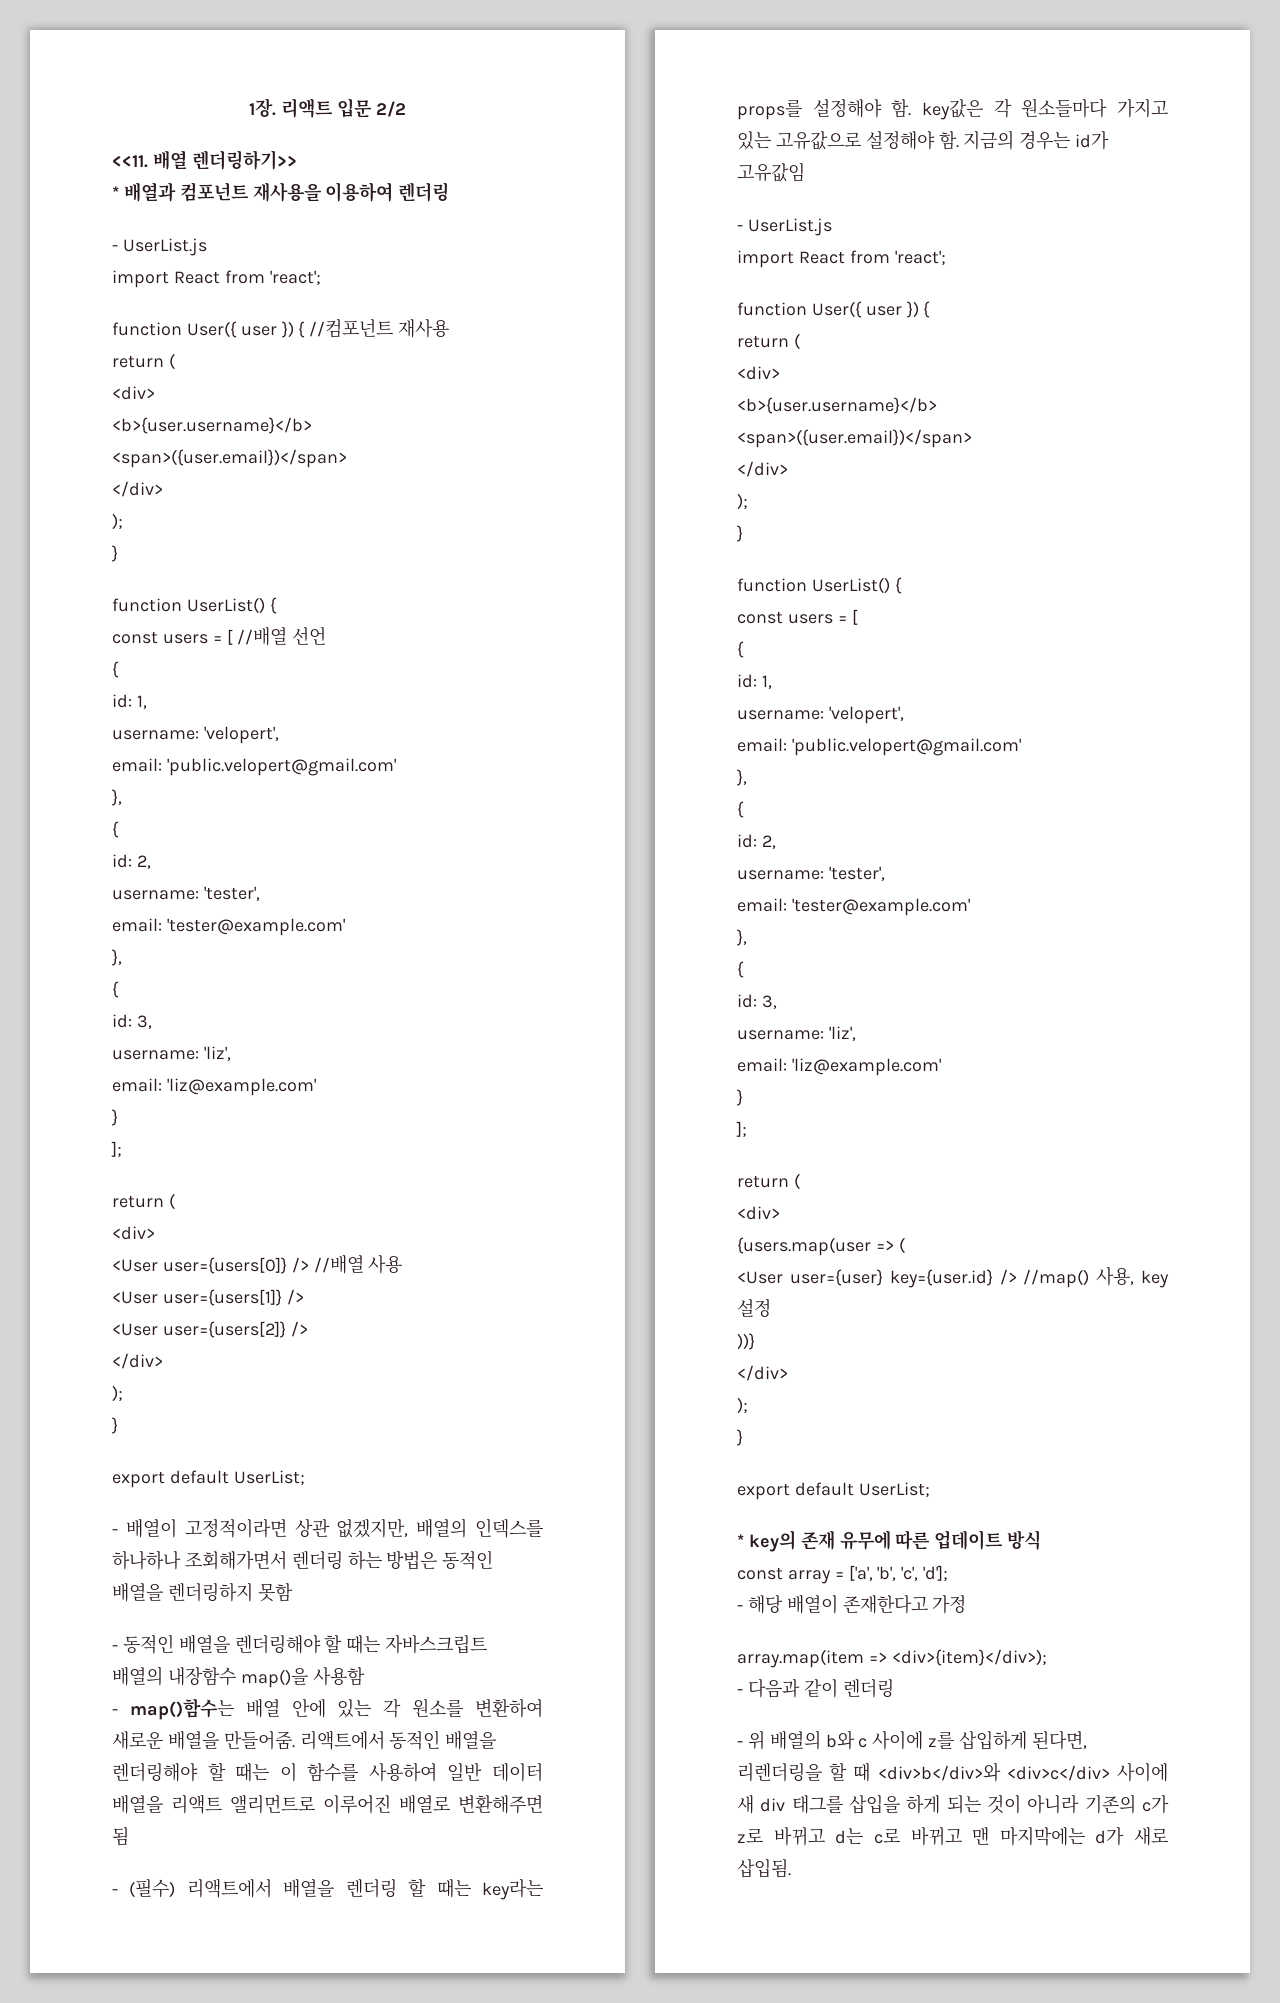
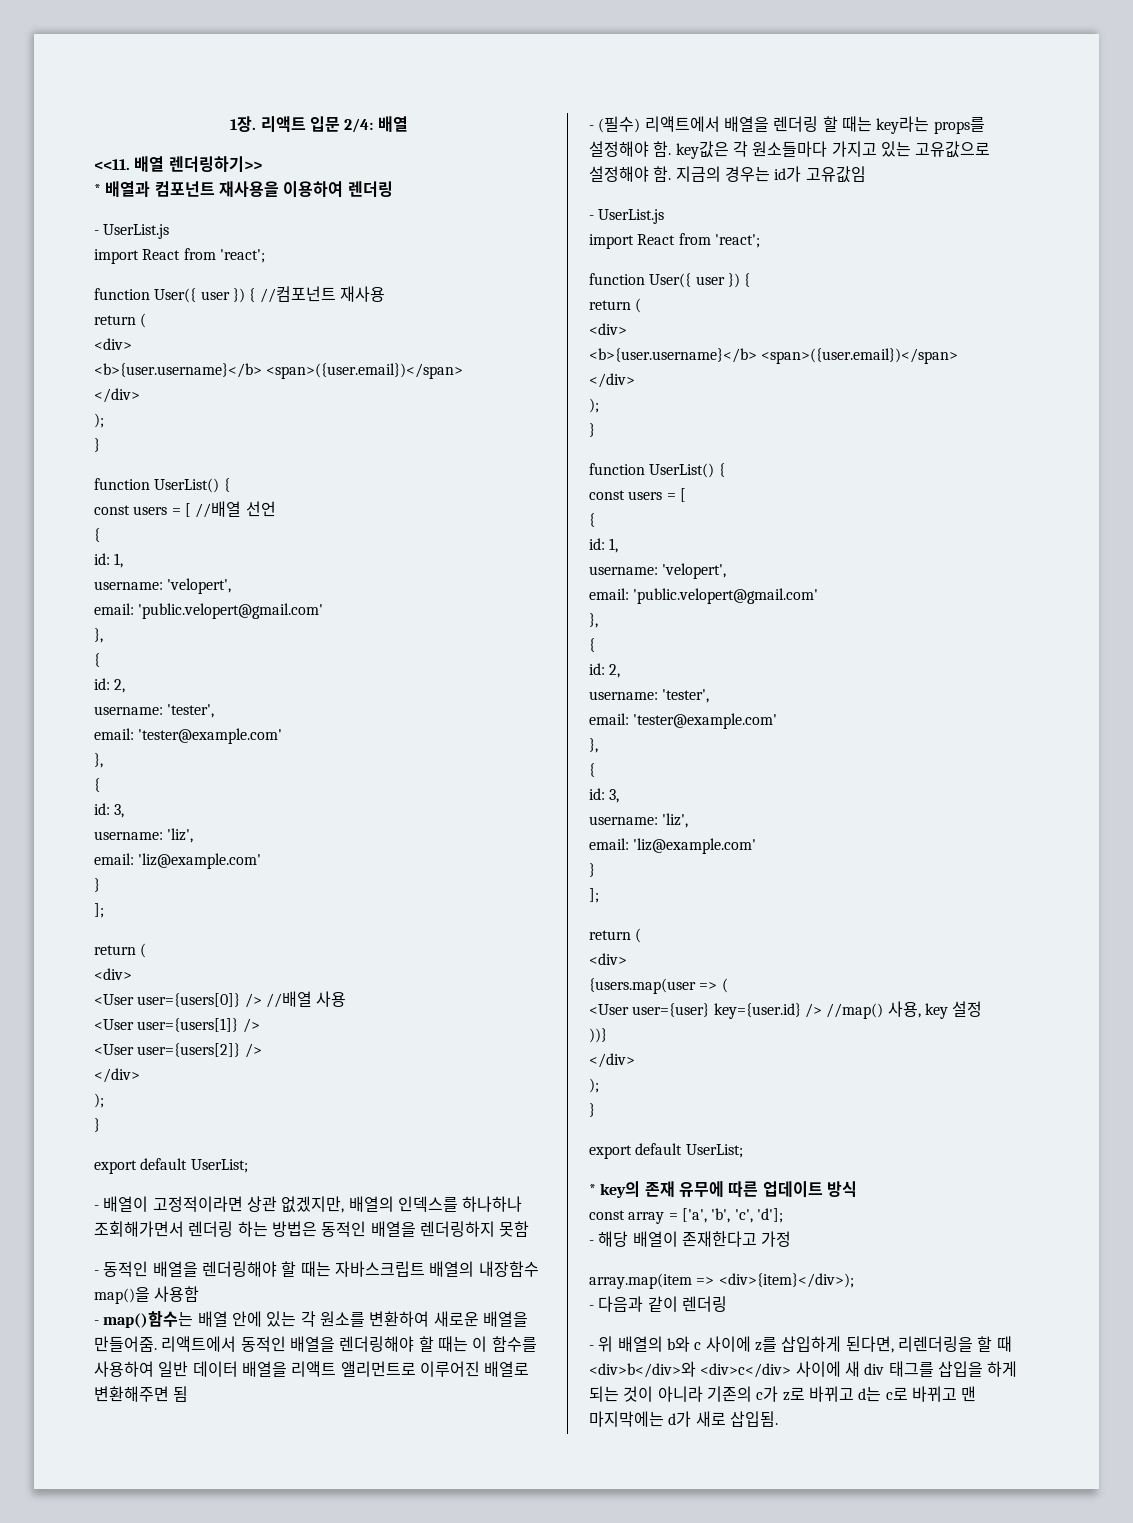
[375,101,406,117] 2/2 -> [344,116,408,133] 2/4: 배열

